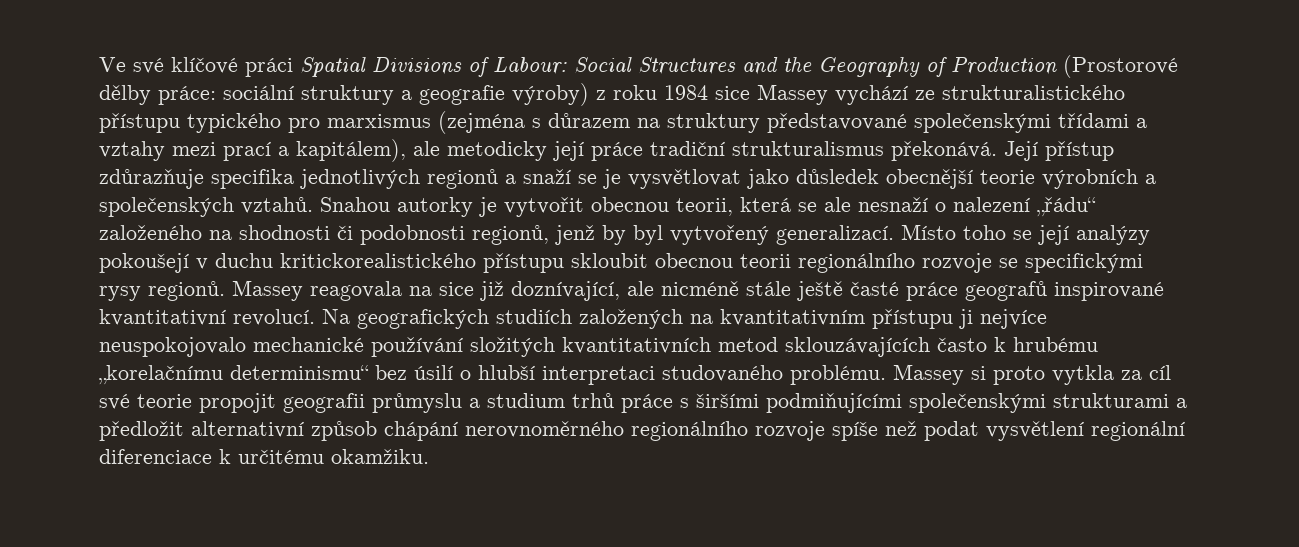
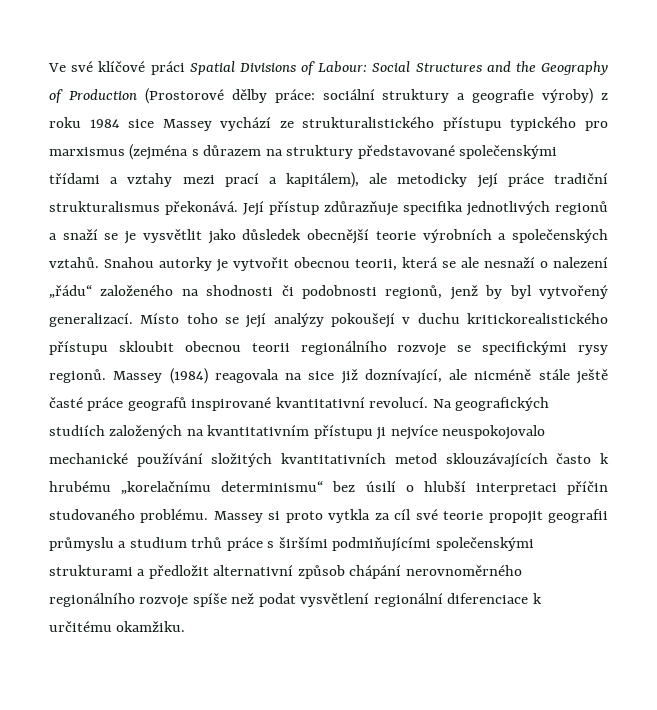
[628,169,741,189] vysvětlovat -> [142,229,202,243] vysvětlit
(303, 290) none -> [169,368,208,384] (1984)
(655, 375) none -> [567,481,608,495] příčin

